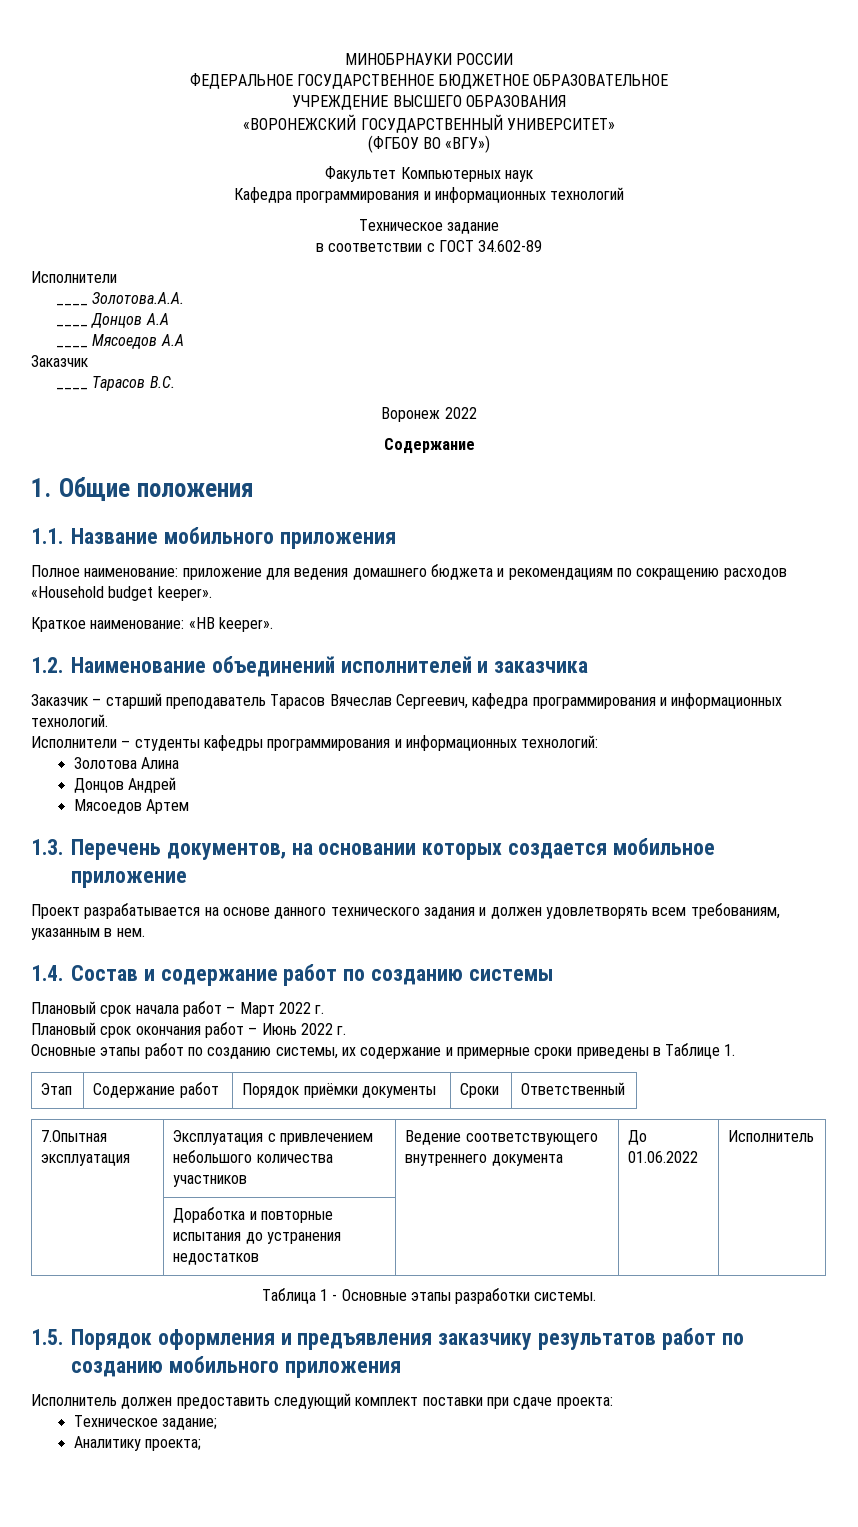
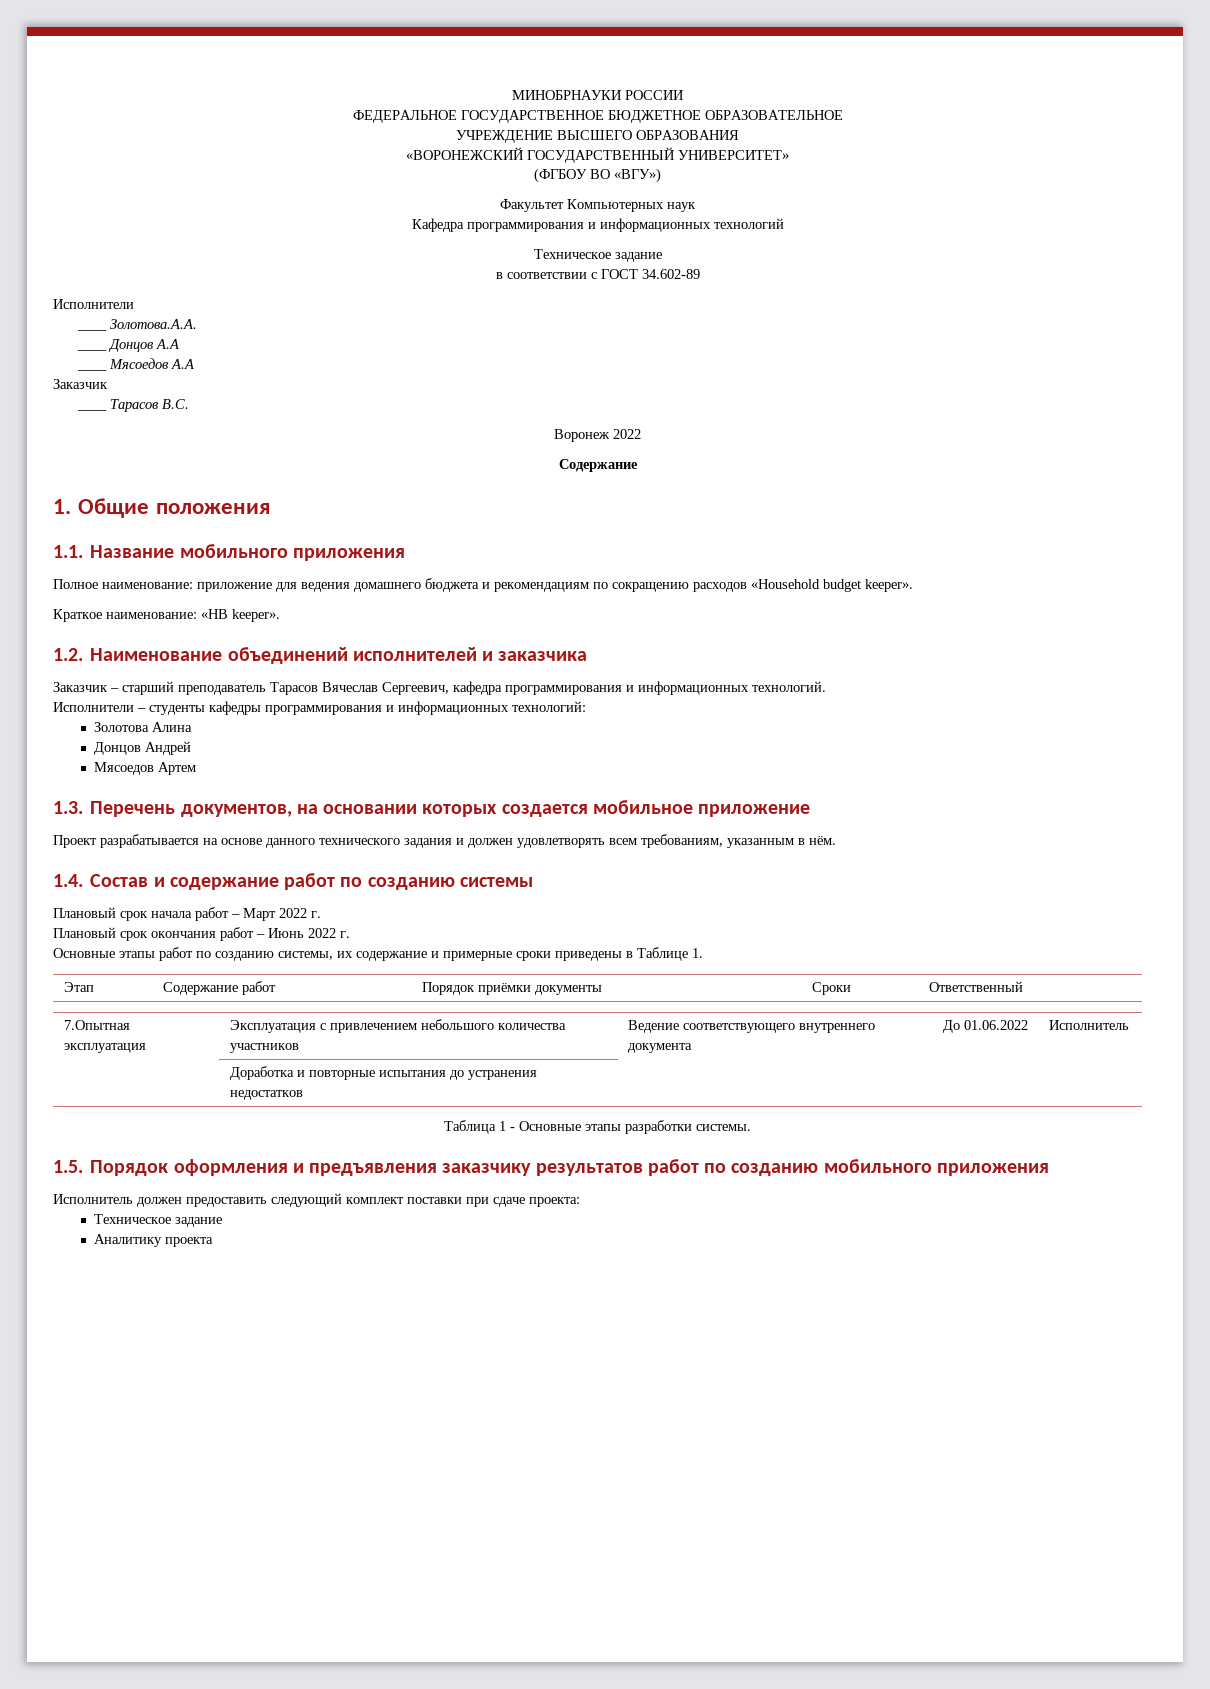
[116,928,145,937] нем. -> [809,836,836,845] нём.
[161,1418,217,1430] задание; -> [175,1217,223,1227] задание
[144,1439,201,1451] проекта; -> [165,1237,214,1247] проекта

